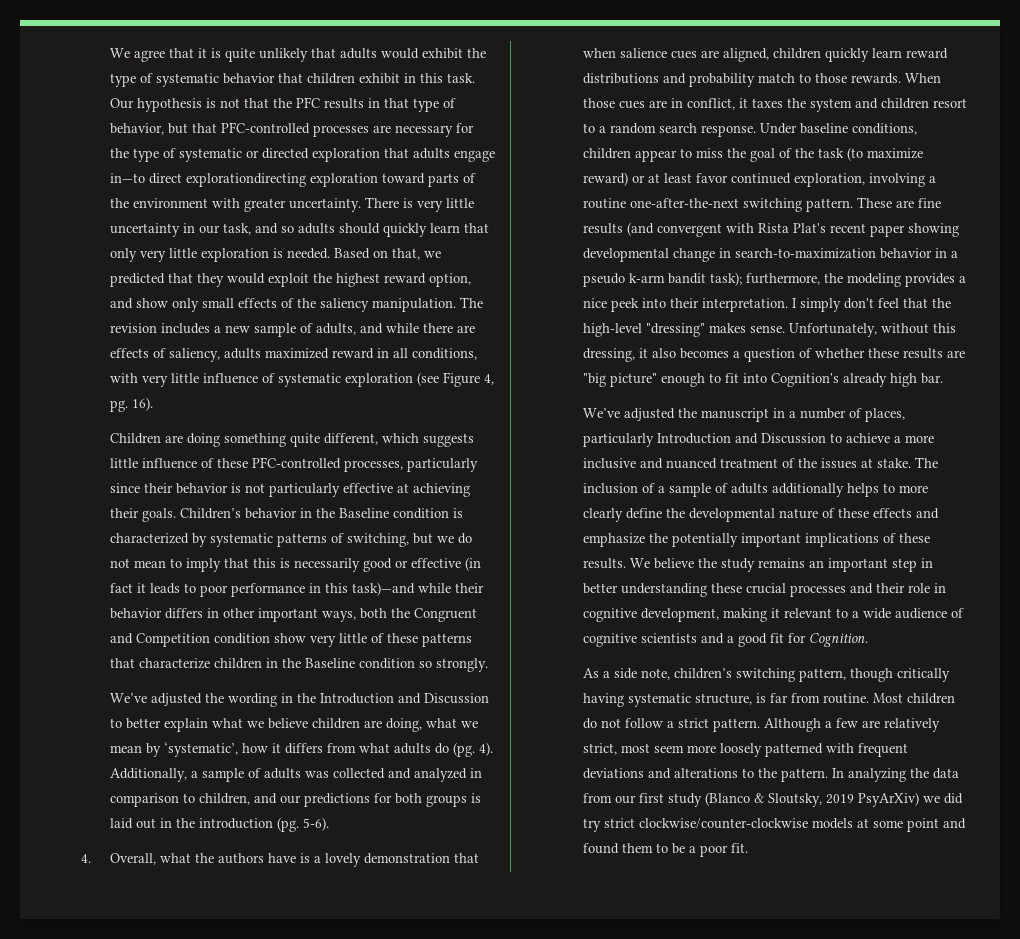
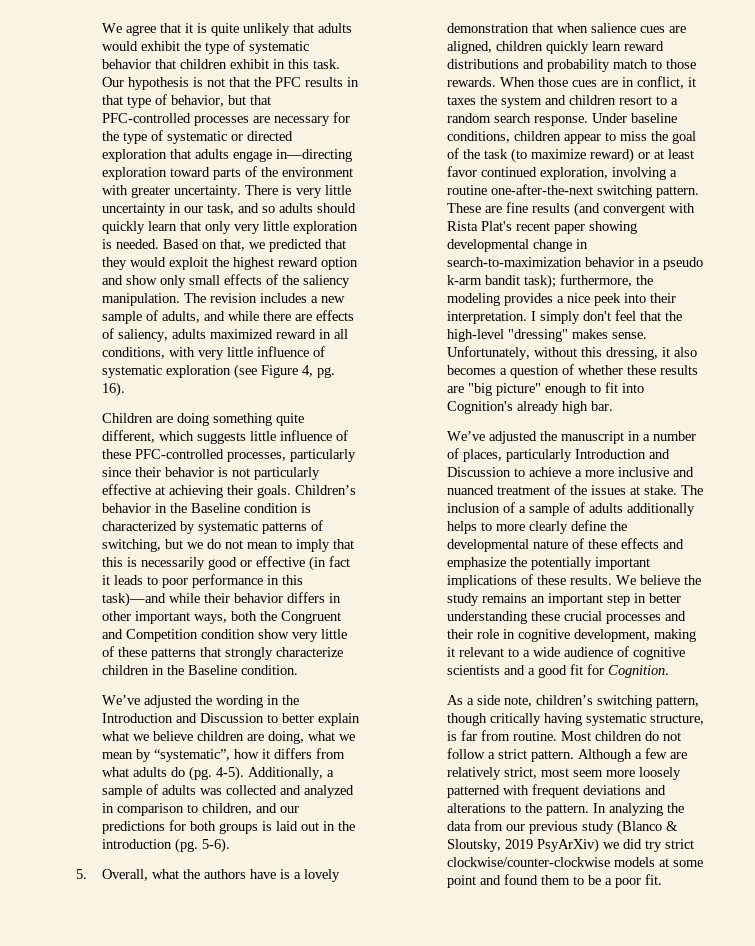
[109,173,306,187] in—to direct explorationdirecting -> [275,149,352,162] in—directing
[428,273,471,287] option, -> [320,257,358,270] option
(135, 663) none -> [224,647,273,660] strongly
[358,658,488,672] condition so strongly. -> [240,665,298,675] condition.
[163,742,238,757] ‘systematic’, -> [153,749,230,762] “systematic”,
[478,742,493,756] 4). -> [215,766,244,781] 4-5).
[80,854,91,863] 4. -> [76,869,88,879] 5.
[638,793,664,803] first -> [528,821,578,834] previous

